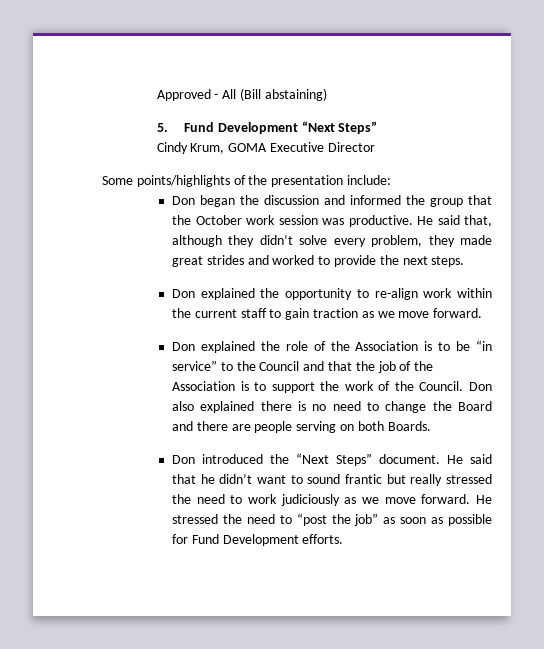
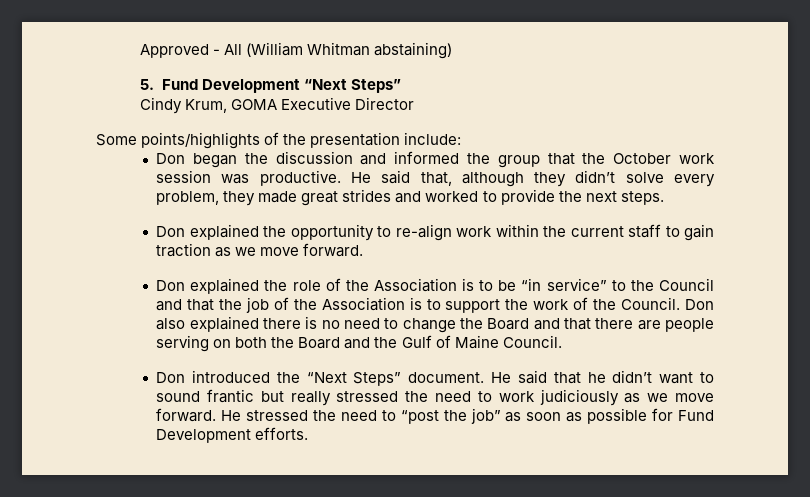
[239,88,261,101] (Bill -> [245,42,370,57] (William Whitman
(194, 426) none -> [563,318,591,330] that
[387,421,431,431] Boards. -> [271,335,562,349] the Board and the Gulf of Maine Council.

